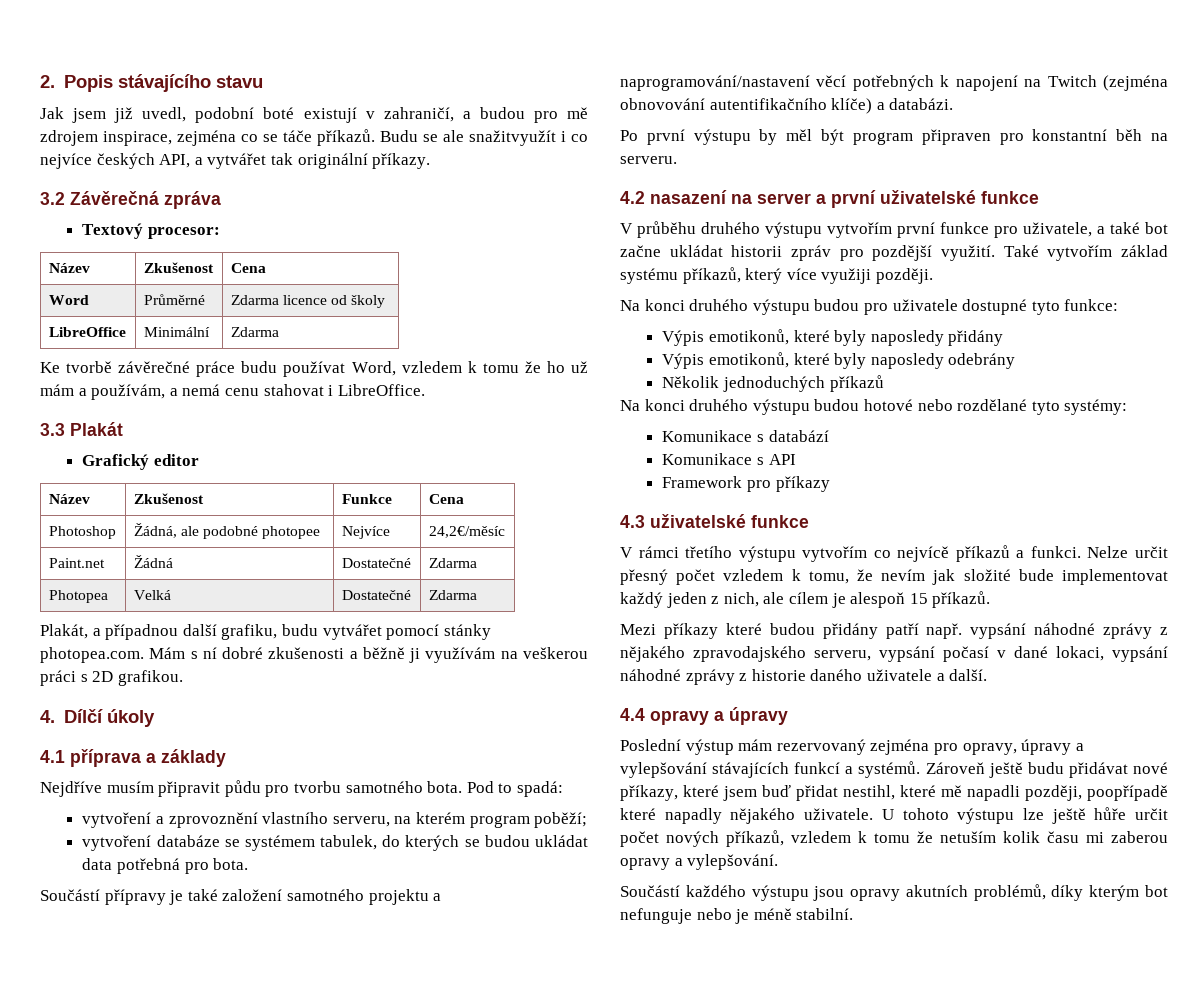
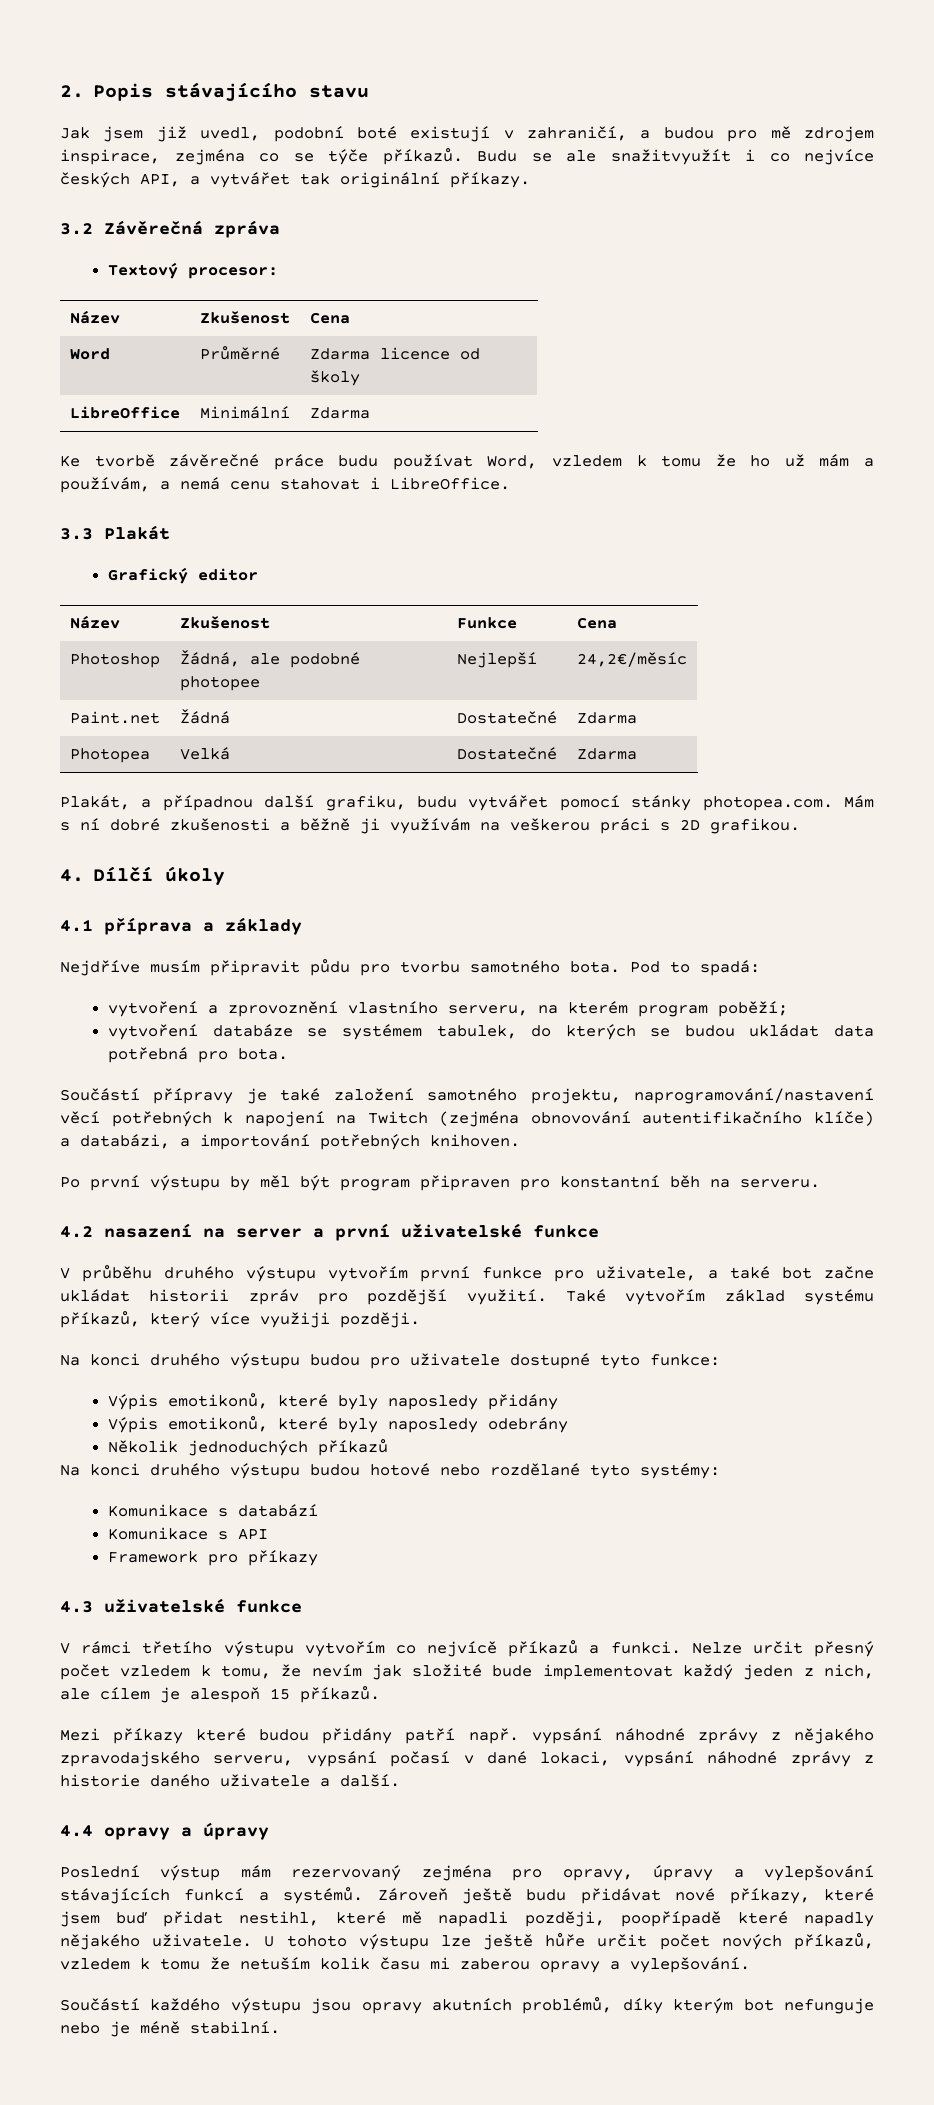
[283,130,312,142] táče -> [328,149,368,165] týče
[341,526,390,539] Nejvíce -> [456,652,537,668] Nejlepší
[368,889,442,905] projektu a -> [530,1088,621,1104] projektu,
[889,98,954,110] databázi. -> [80,1134,520,1150] databázi, a importování potřebných knihoven.

